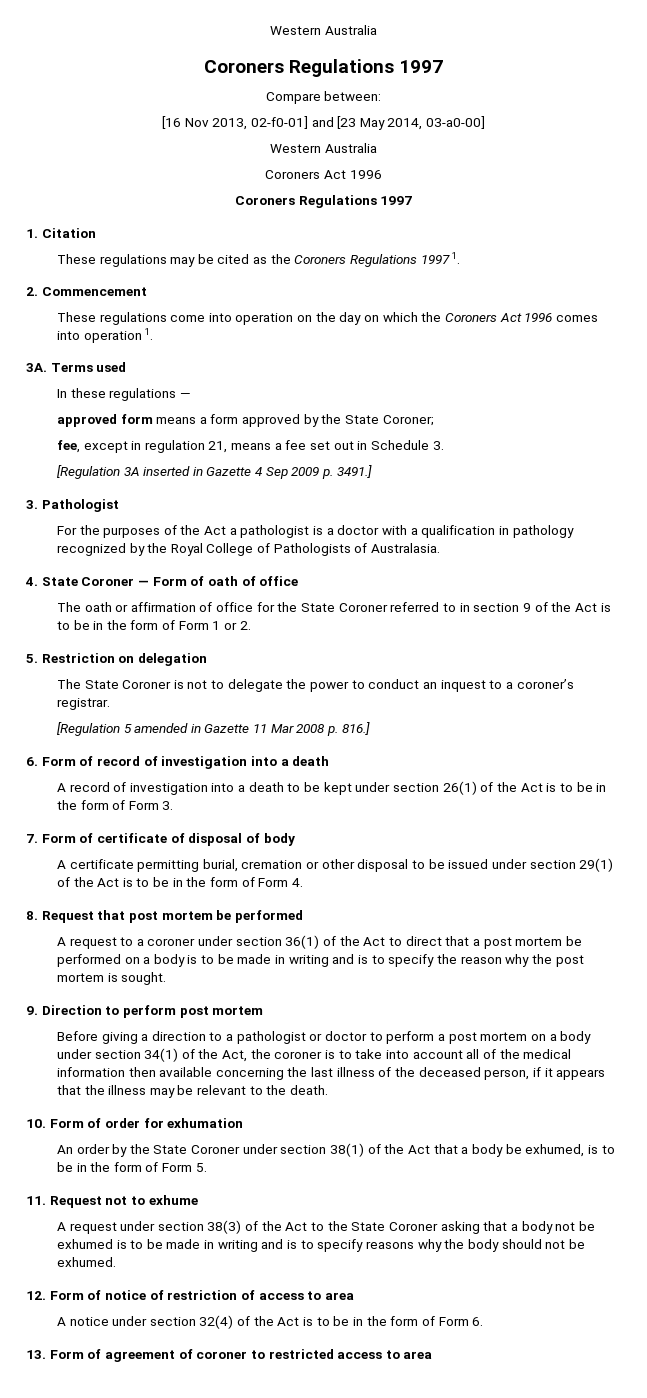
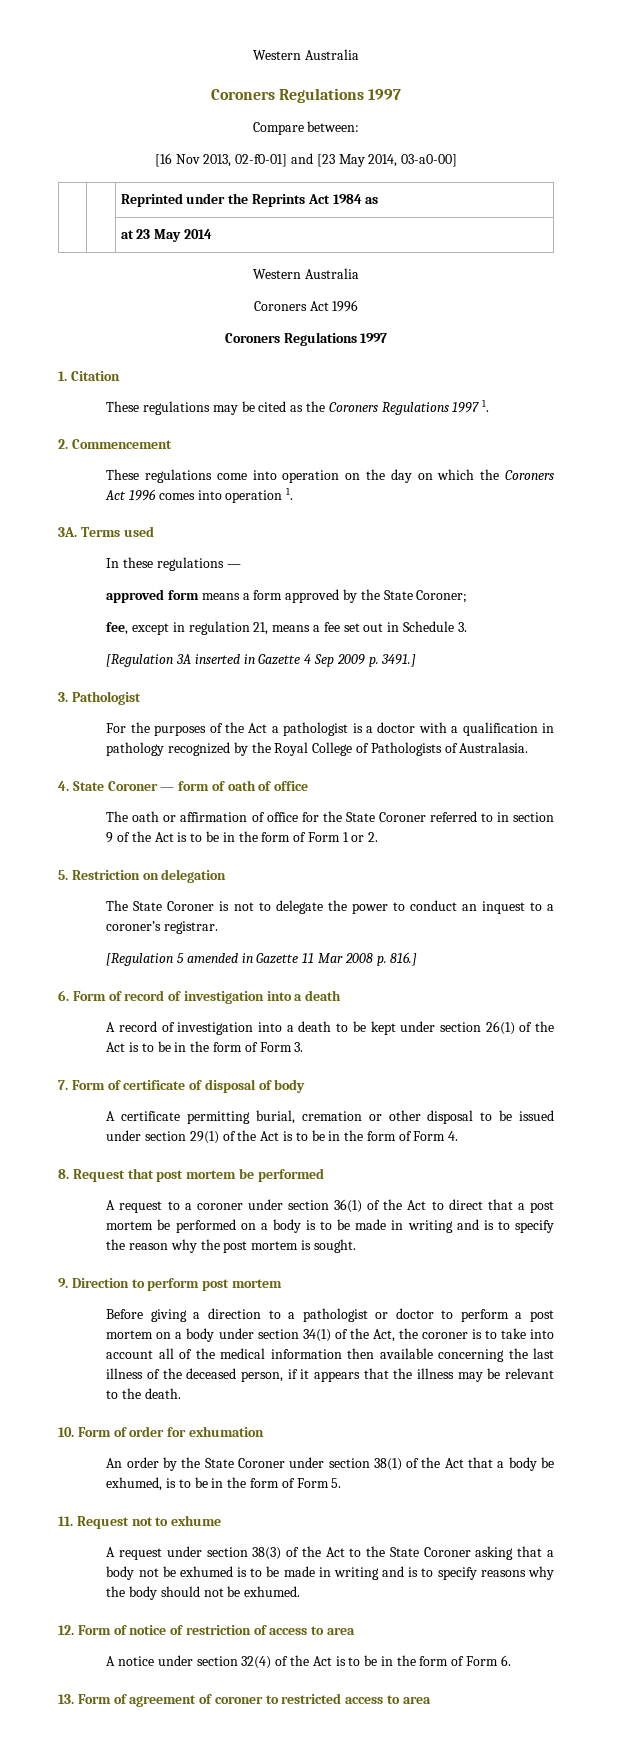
(486, 122) none -> [120,193,379,207] [120,229,212,242] // | | Reprinted under the Reprints Act 1984 as // | | at 23 May 2014
[152,577,187,586] Form -> [178,781,210,791] form

